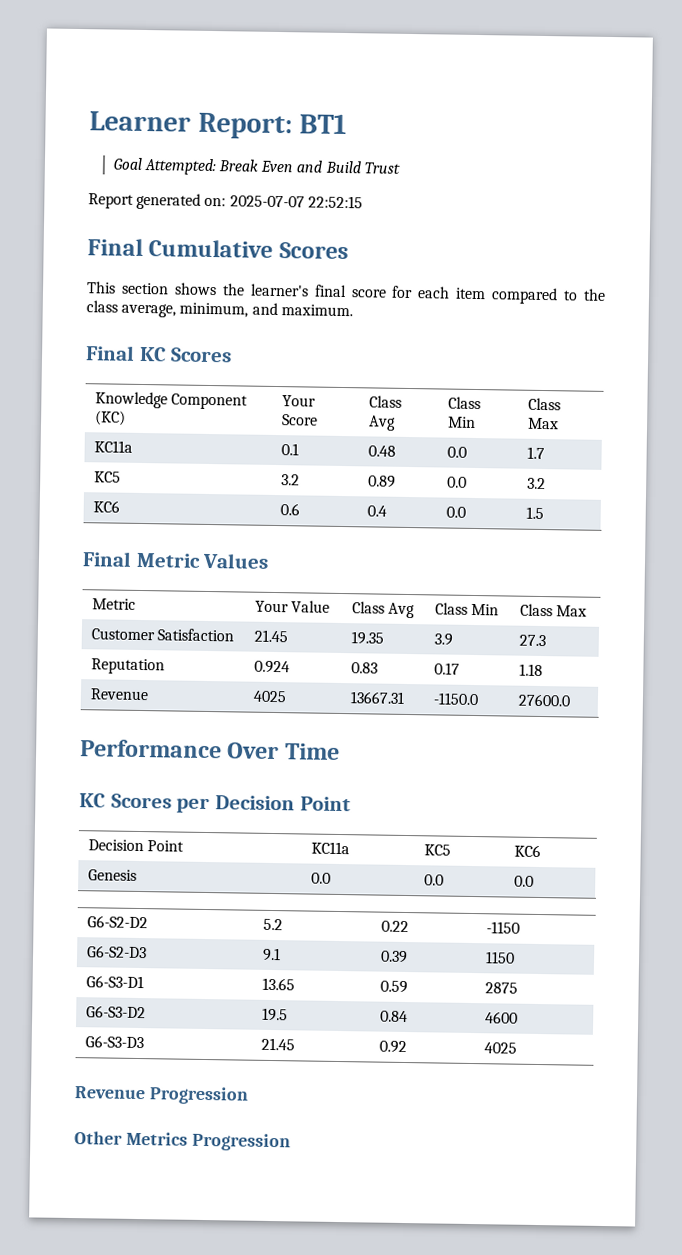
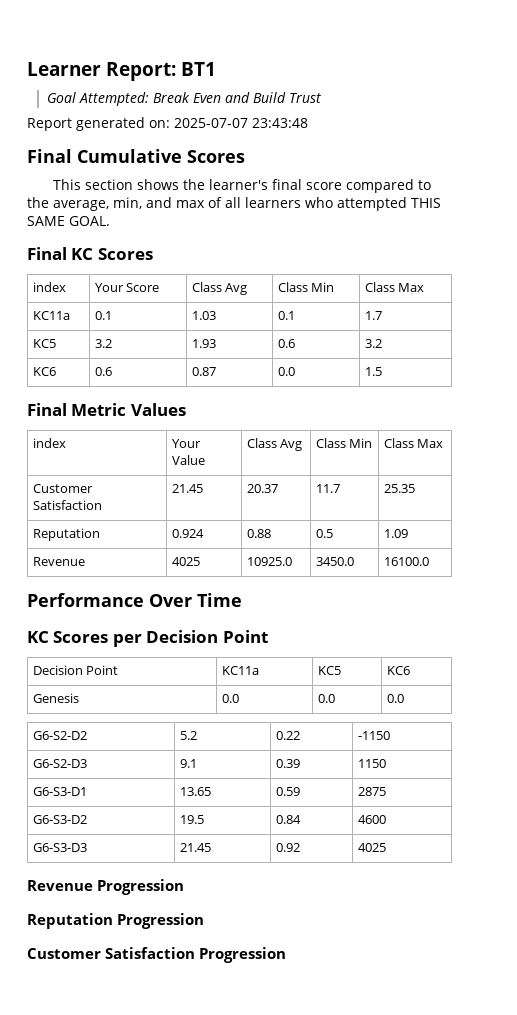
[307,195,363,209] 22:52:15 -> [252,118,308,128] 23:43:48
[391,285,606,305] [86,300,353,318] for each item compared to the class average, minimum, and maximum. -> [346,179,432,193] [27,197,441,211] [27,216,110,226] compared to the average, min, and max of all learners who attempted THIS SAME GOAL.
[94,391,249,410] [94,410,126,426] Knowledge Component (KC) -> [33,282,67,292] index
[367,445,396,457] [446,446,467,458] 0.48 | 0.0 -> [192,311,217,320] [278,311,296,320] 1.03 | 0.1
[367,475,396,488] [446,476,467,488] 0.89 | 0.0 -> [192,339,217,348] [278,339,296,348] 1.93 | 0.6
[366,505,387,517] 0.4 -> [192,367,217,376] 0.87
[91,598,136,610] Metric -> [33,438,67,448] index
[350,631,384,645] [433,633,453,646] [518,634,546,647] 19.35 | 3.9 | 27.3 -> [247,484,279,493] [316,484,341,493] [384,484,416,493] 20.37 | 11.7 | 25.35
[350,662,378,674] [433,662,460,675] [518,663,543,677] 0.83 | 0.17 | 1.18 -> [247,529,272,538] [316,529,334,538] [384,529,409,538] 0.88 | 0.5 | 1.09
[349,691,405,704] [432,692,479,706] [517,693,571,707] 13667.31 | -1150.0 | 27600.0 -> [247,557,293,566] [316,557,355,566] [384,557,430,566] 10925.0 | 3450.0 | 16100.0
[74,1131,291,1152] Other Metrics Progression -> [27,913,205,929] [27,947,287,963] Reputation Progression // Customer Satisfaction Progression

